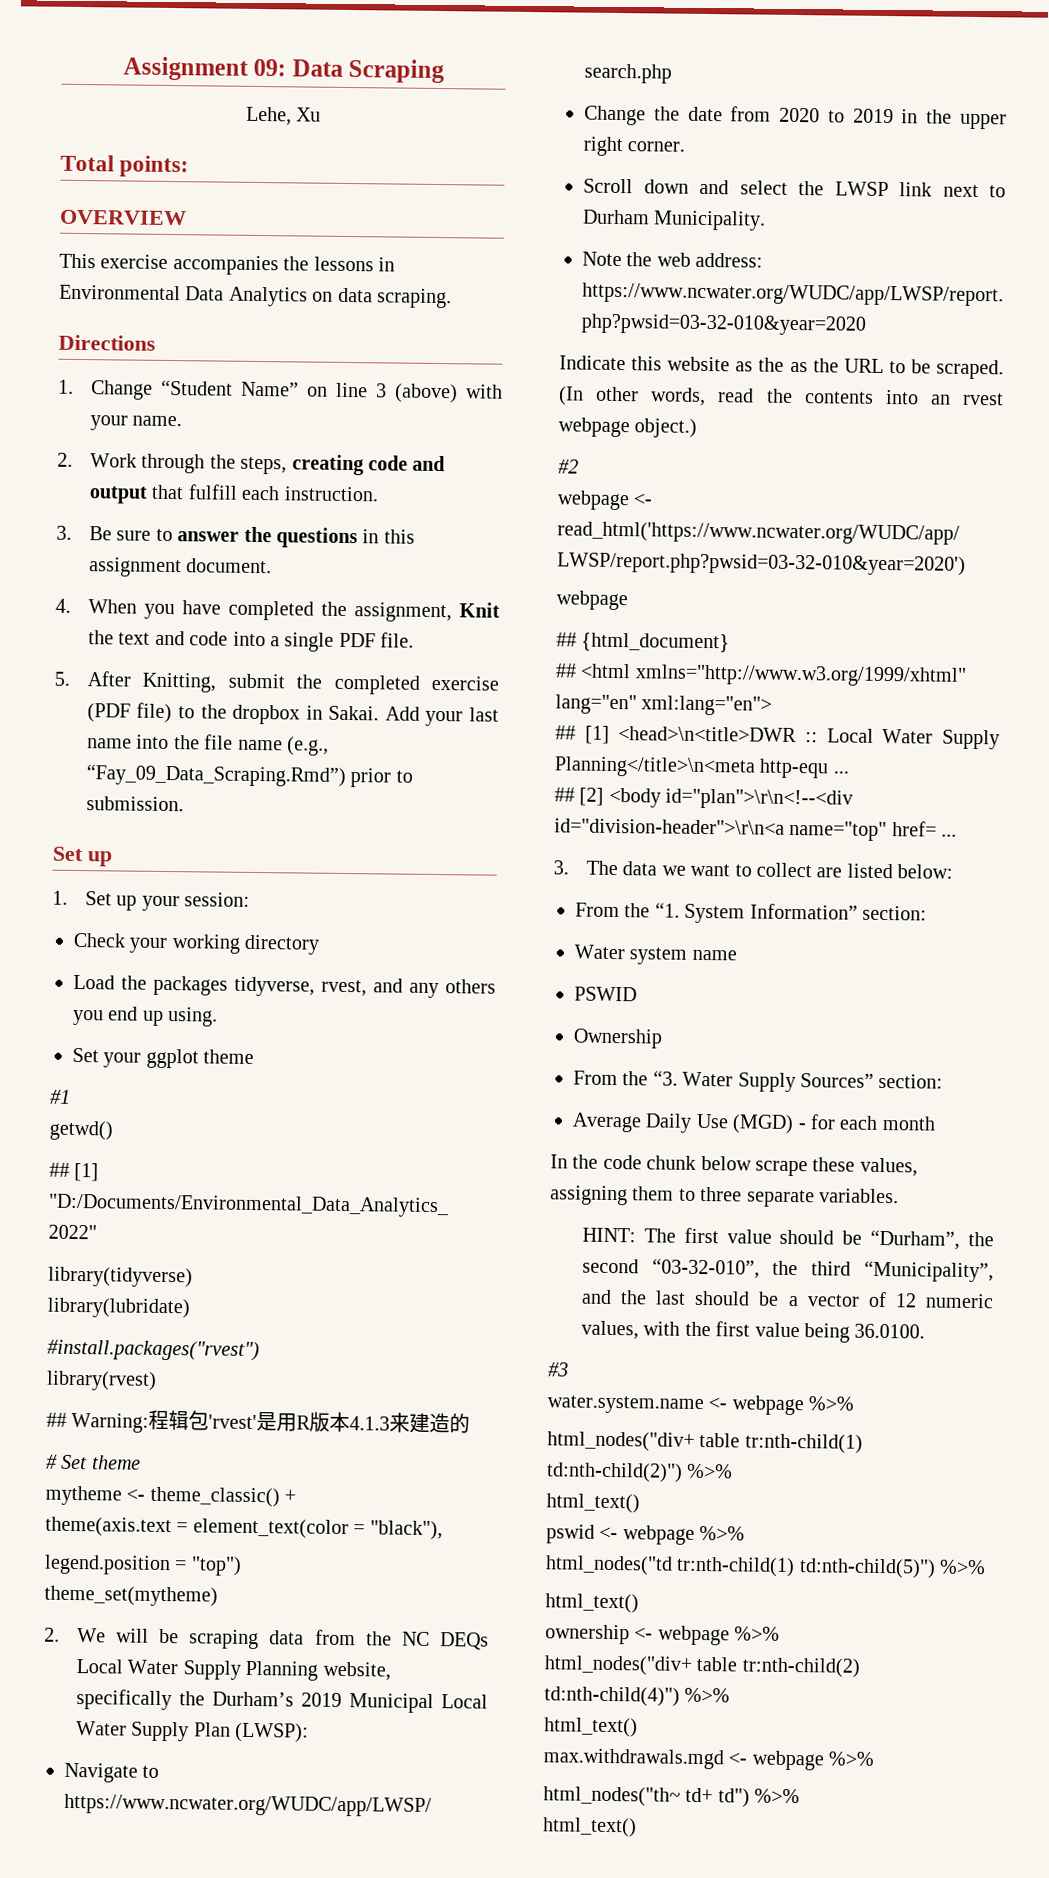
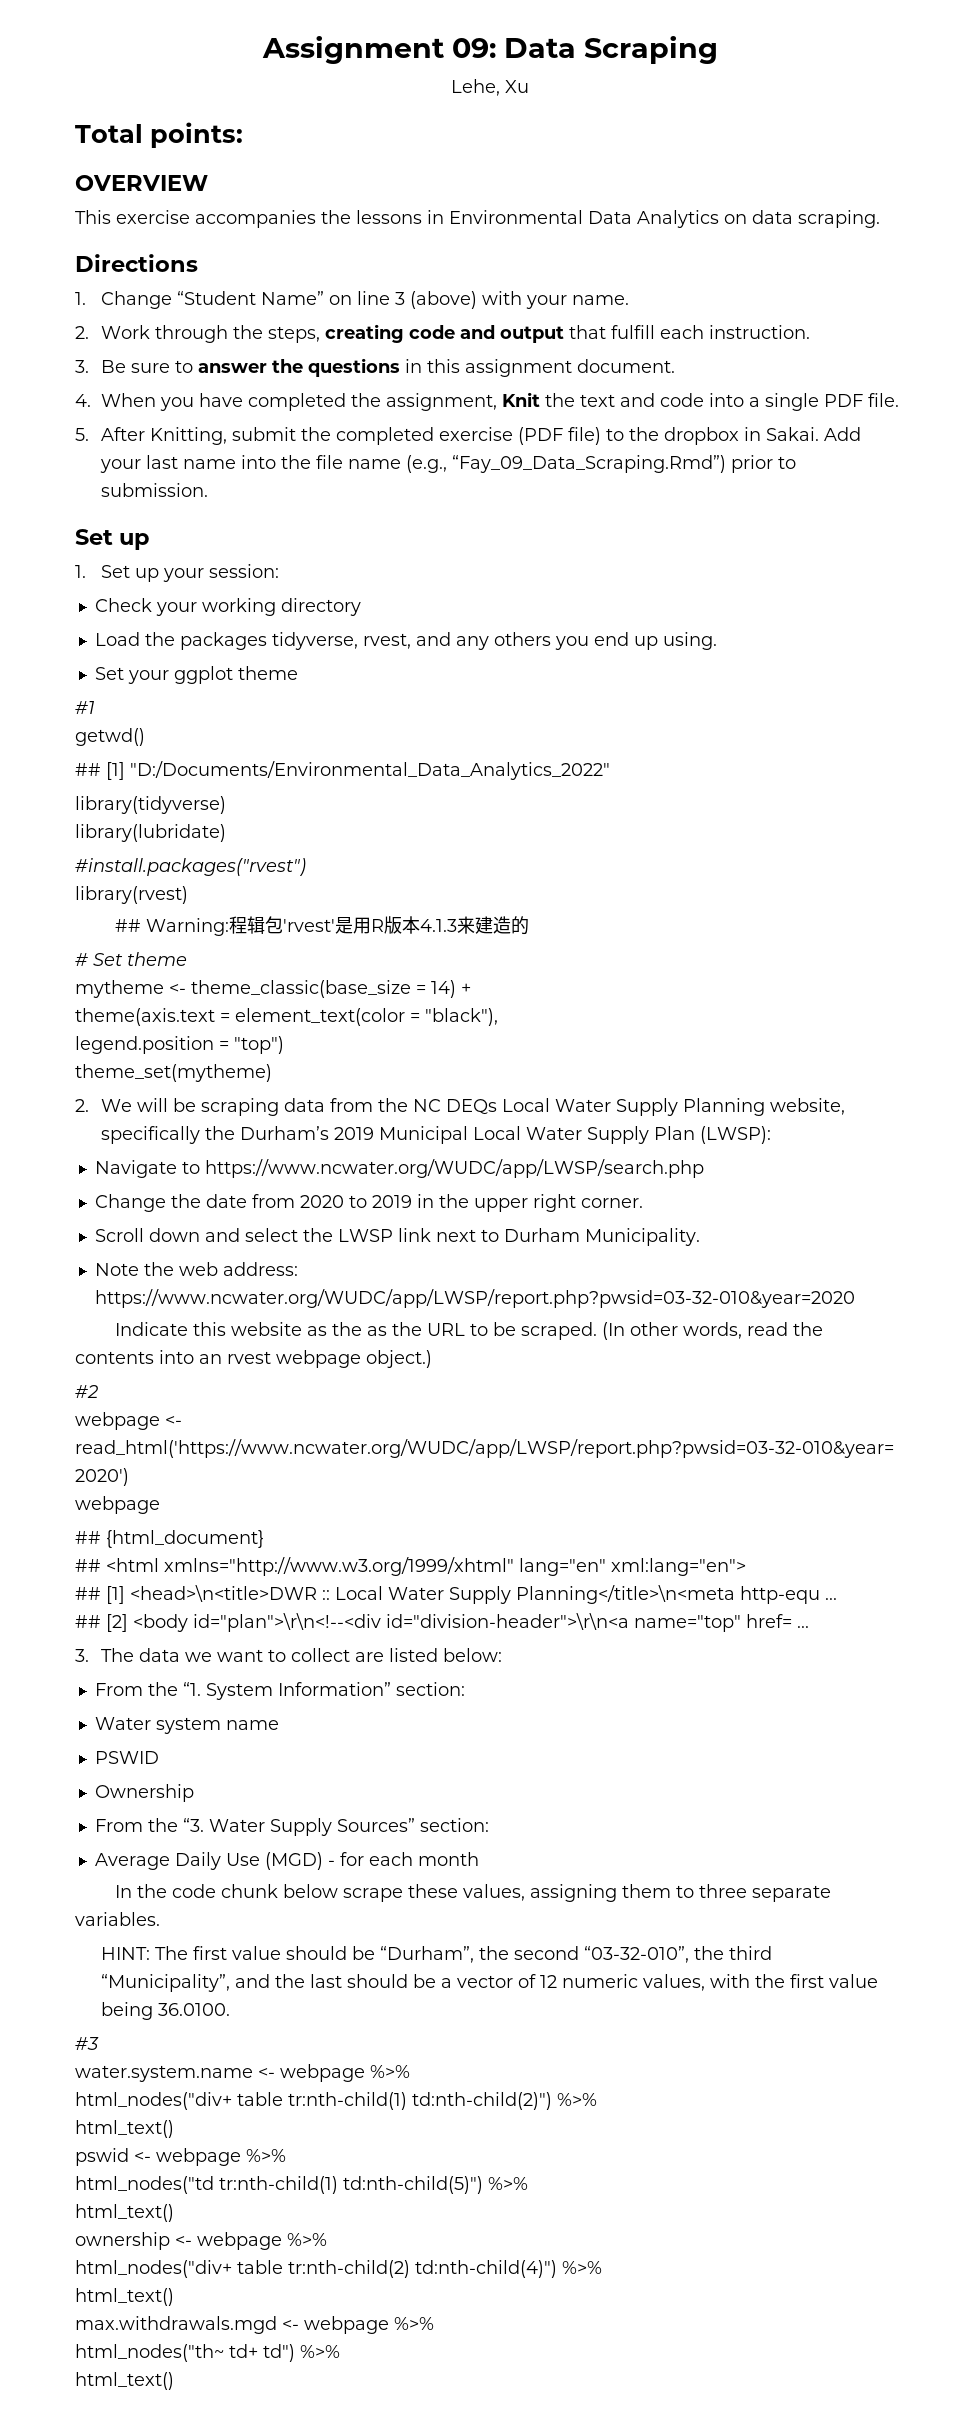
[149,1486,280,1508] theme_classic() -> [191,980,456,998] theme_classic(base_size = 14)

